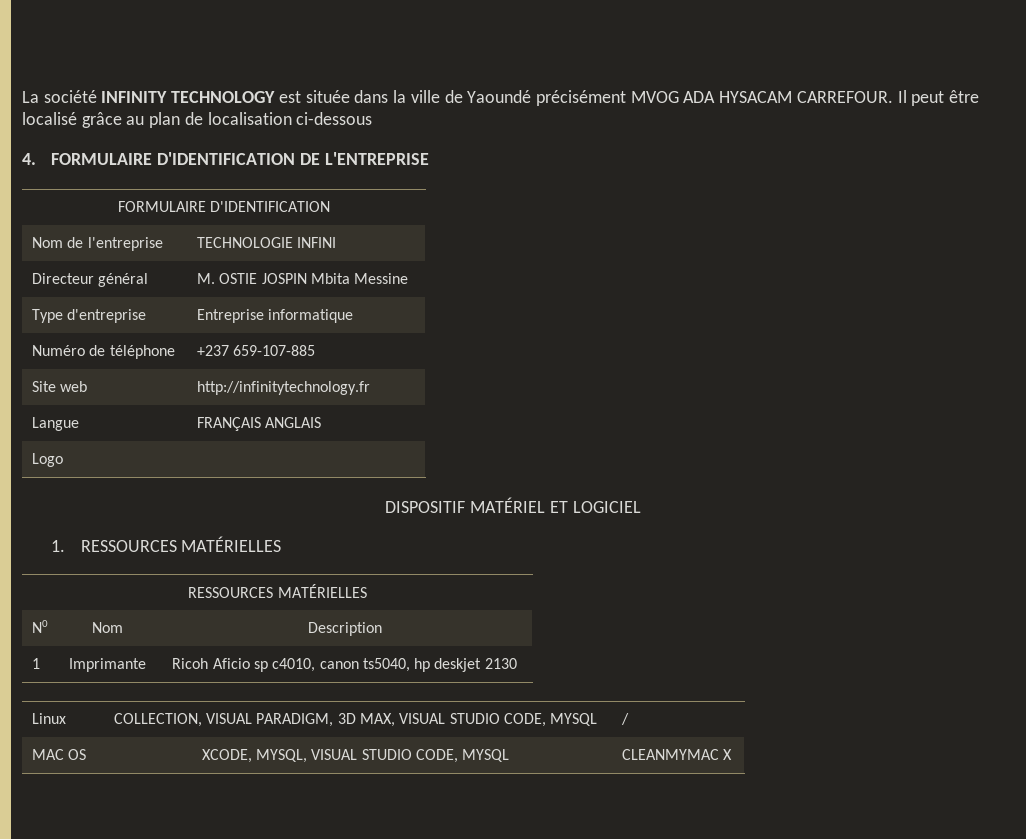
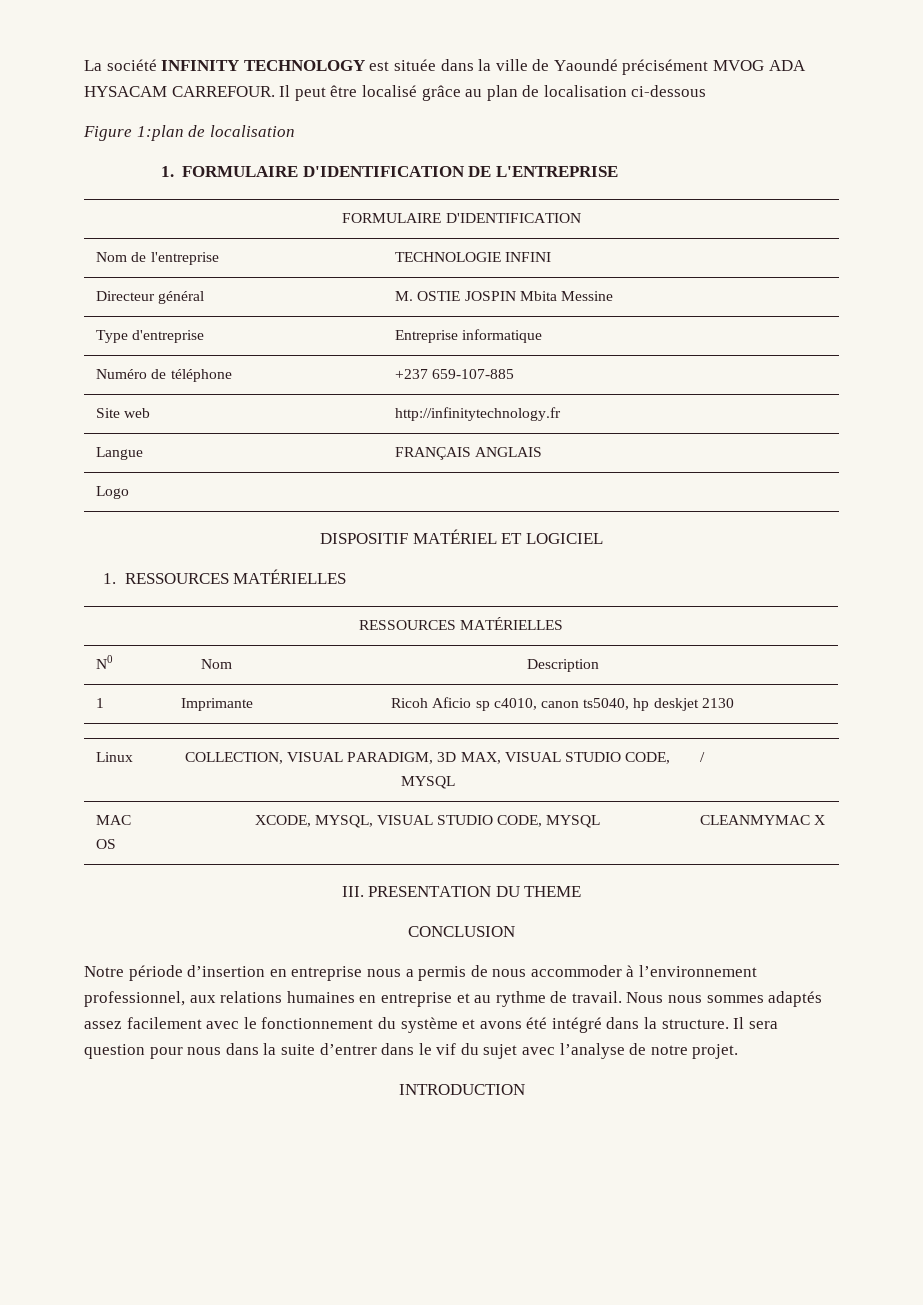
[22,153,36,165] 4. -> [83,125,295,141] [160,166,174,177] Figure 1:plan de localisation // 1.
(733, 754) none -> [341,886,582,897] [408,926,515,937] [84,965,758,981] [84,991,823,1007] [84,1017,778,1033] [84,1043,739,1059] [398,1084,525,1095] // III. PRESENTATION DU THEME // CONCLUSION // Notre période d’insertion en entreprise nous a permis de nous accommoder à l’environnement professionnel, aux relations humaines en entreprise et au rythme de travail. Nous nous sommes adaptés assez facilement avec le fonctionnement du système et avons été intégré dans la structure. Il sera question pour nous dans la suite d’entrer dans le vif du sujet avec l’analyse de notre projet. // INTRODUCTION

